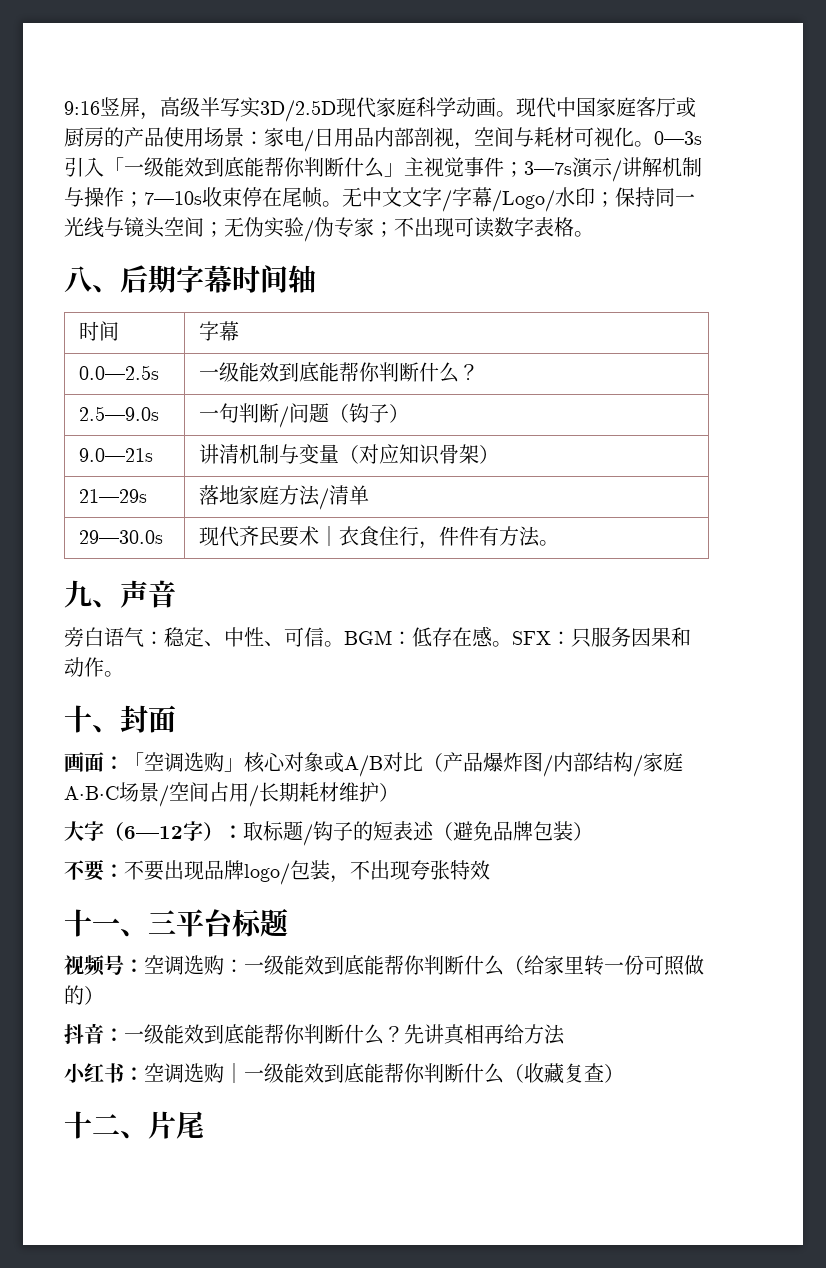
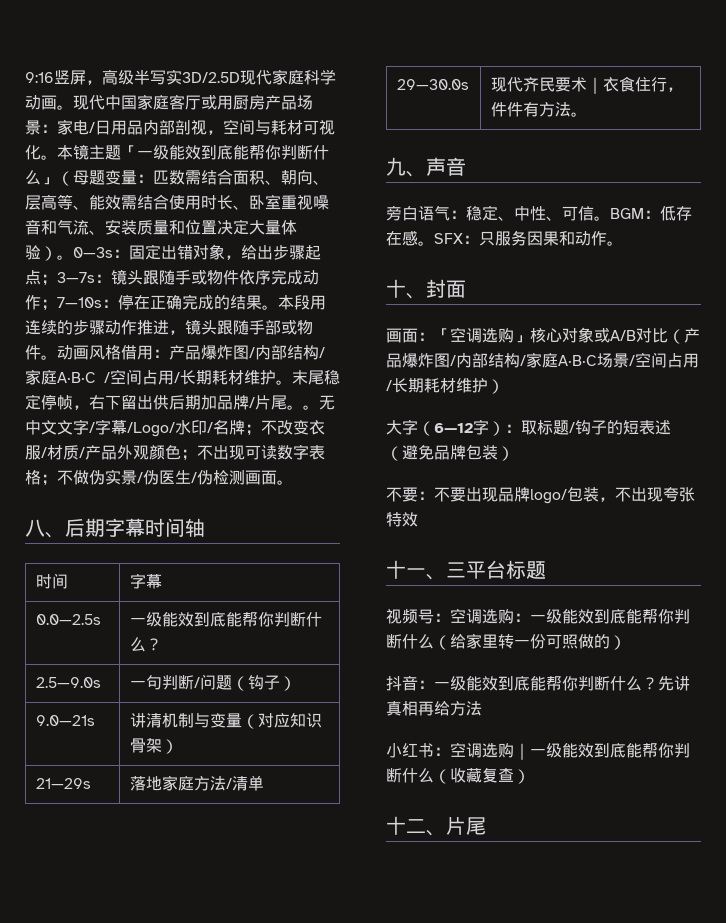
[64,127,204,147] 厨房的产品使用 -> [217,95,297,110] 用厨房产品
[654,131,702,145] [64,157,104,177] 0—3s引入 -> [57,144,121,160] 本镜主题
[404,157,702,182] [64,187,323,208] 主视觉事件；3—7s演示/讲解机制与操作；7—10s收束停在尾帧 -> [57,169,329,186] [25,194,329,210] [25,219,297,235] [25,244,321,261] [25,269,319,286] [25,294,326,311] [25,319,313,335] [25,345,325,360] [25,369,340,385] [25,394,303,410] （母题变量：匹数需结合面积、朝向、层高等、能效需结合使用时长、卧室重视噪音和气流、安装质量和位置决定大量体验）。0—3s：固定出错对象，给出步骤起点；3—7s：镜头跟随手或物件依序完成动作；7—10s：停在正确完成的结果。本段用连续的步骤动作推进，镜头跟随手部或物件。动画风格借用：产品爆炸图/内部结构/家庭A·B·C /空间占用/长期耗材维护。末尾稳定停帧，右下留出供后期加品牌/片尾。
[595,187,695,207] [64,217,374,242] ；保持同一光线与镜头空间；无伪实验/伪专家 -> [207,420,325,436] [25,445,181,460] /名牌；不改变衣服/材质/产品外观颜色
(574, 227) none -> [41,469,277,486] ；不做伪实景/伪医生/伪检测画面

